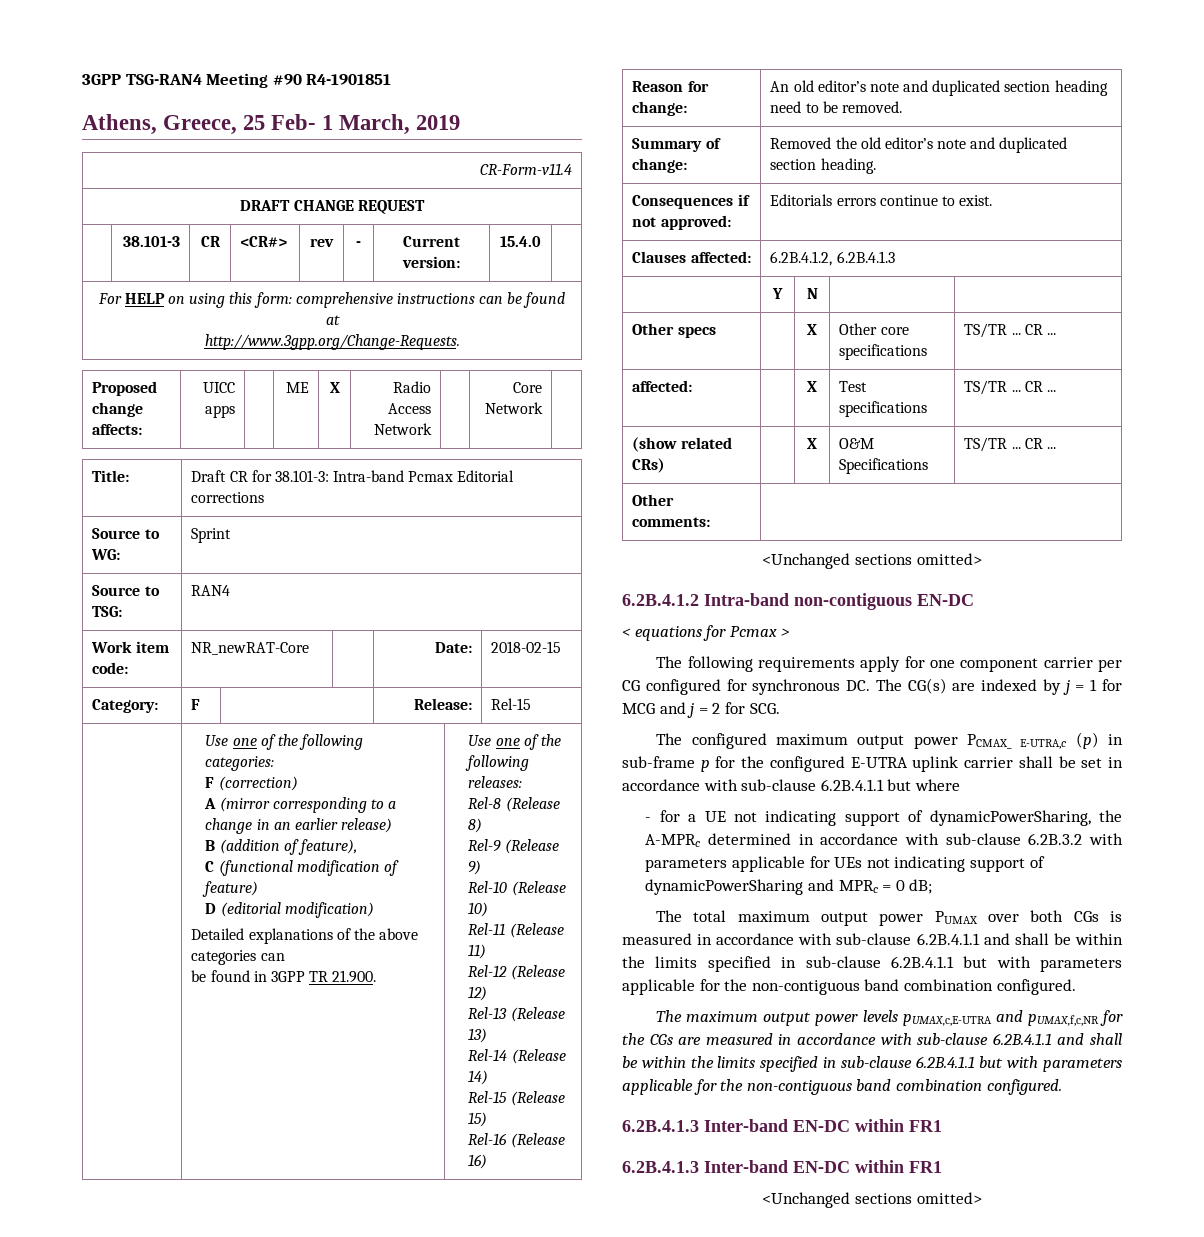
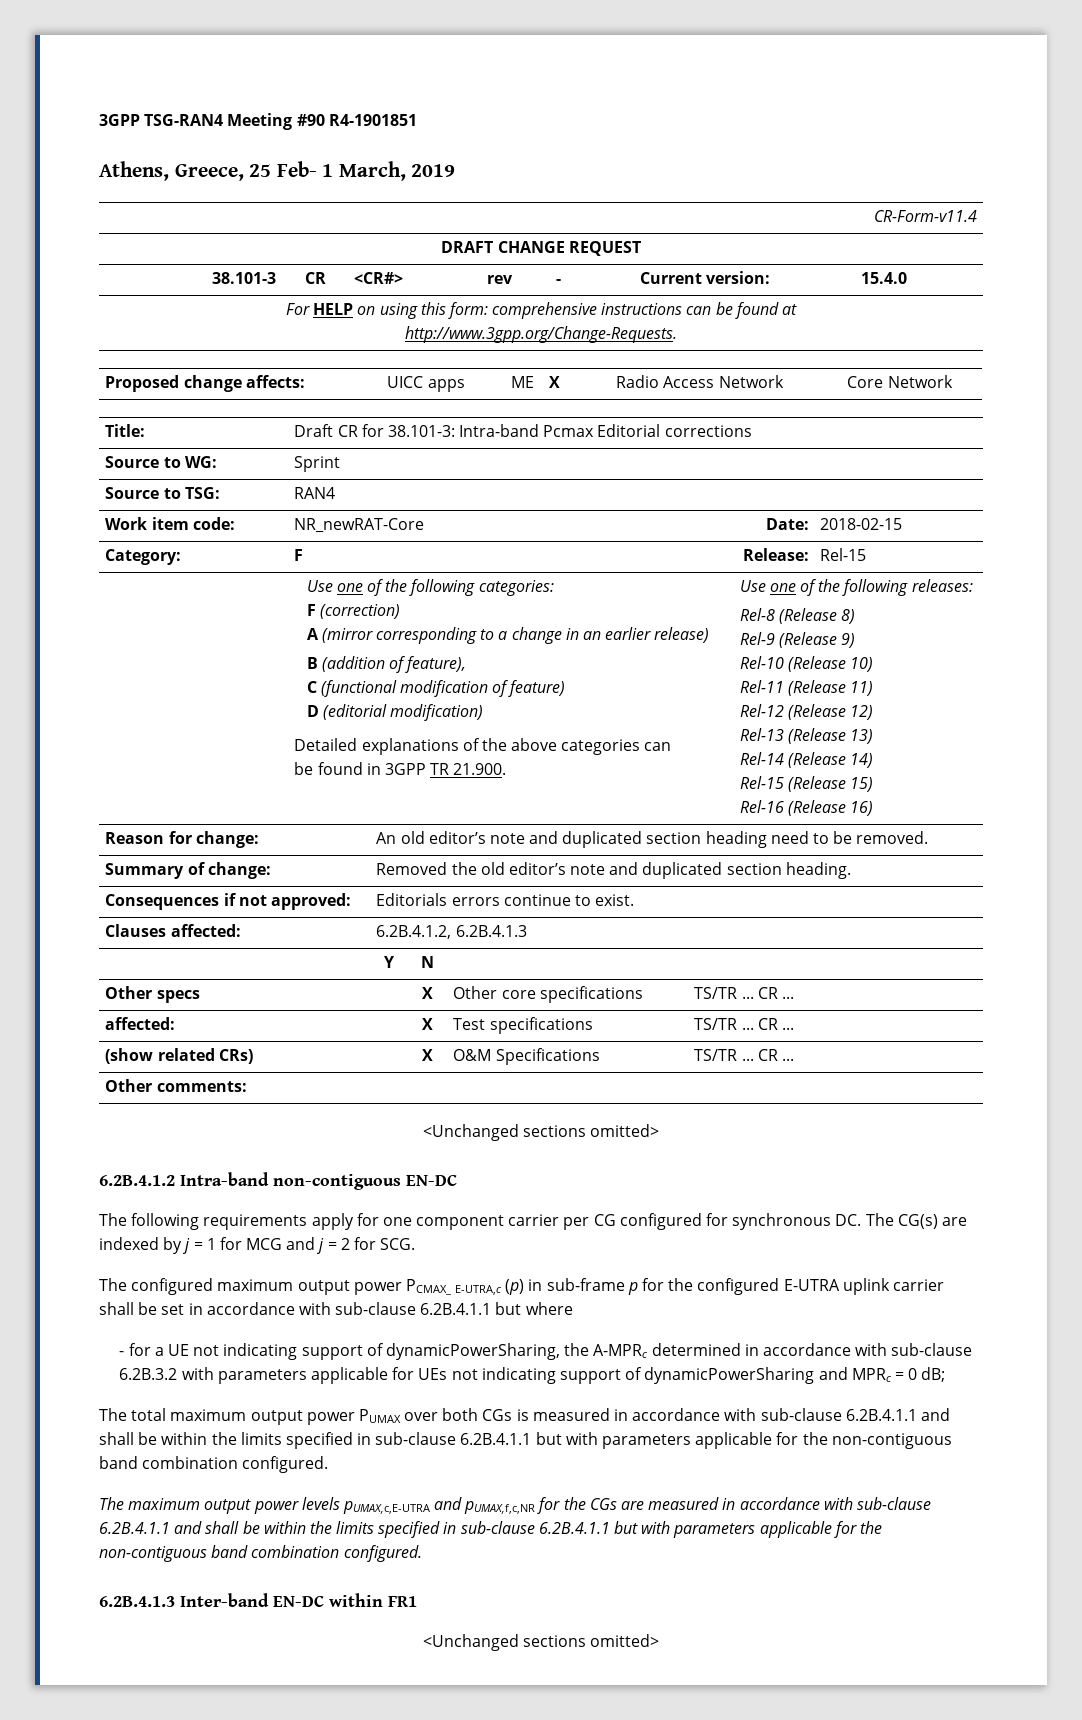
[622,625,790,641] // < equations for Pcmax > -> (457, 1180) none
[622,1160,942,1173] // 6.2B.4.1.3 Inter-band EN-DC within FR1 -> (417, 1601) none

